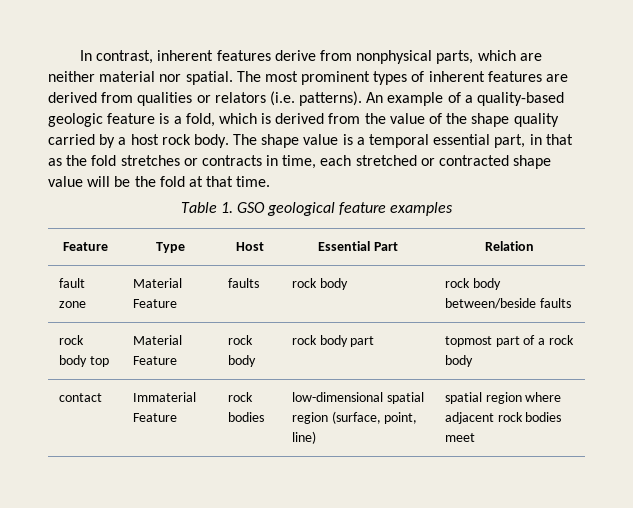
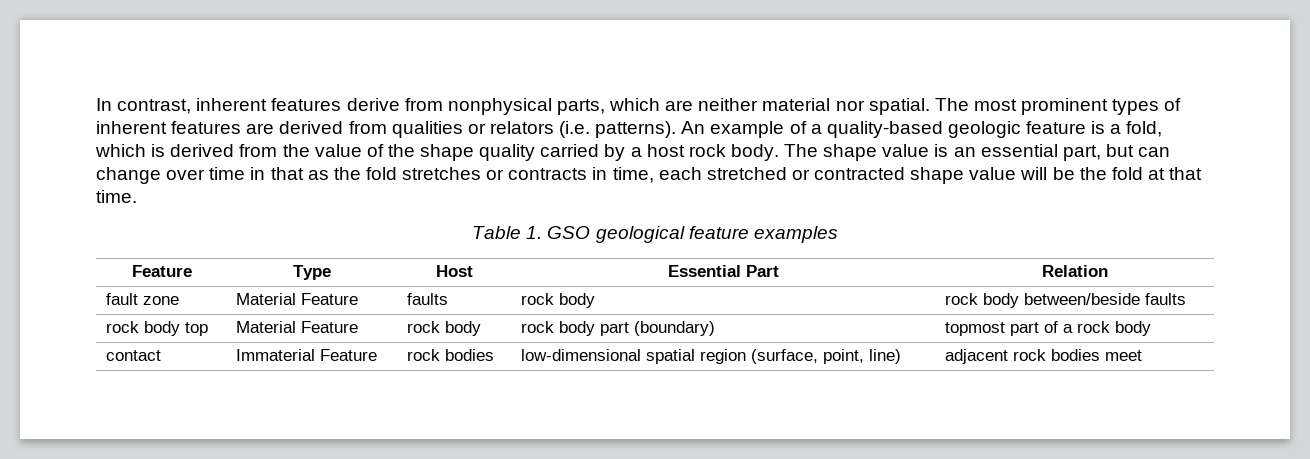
[356,134,526,148] a temporal essential part, -> [953,144,1171,161] [96,167,246,184] an essential part, but can change over time
(375, 341) none -> [633,321,715,336] (boundary)
[444,392,562,404] spatial region where -> (901, 356) none

